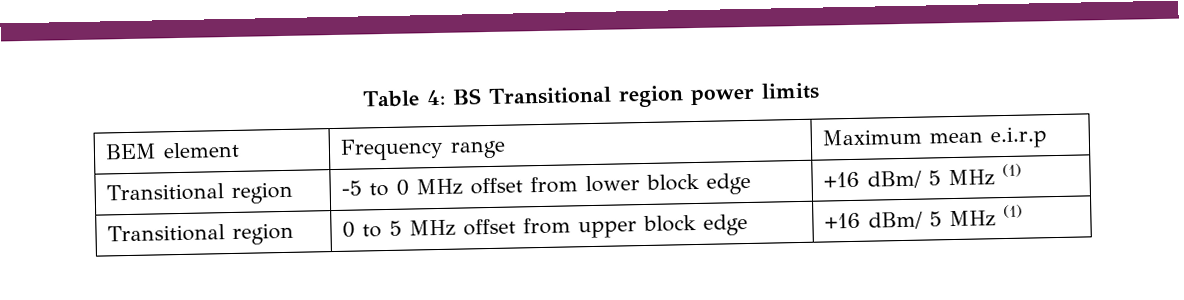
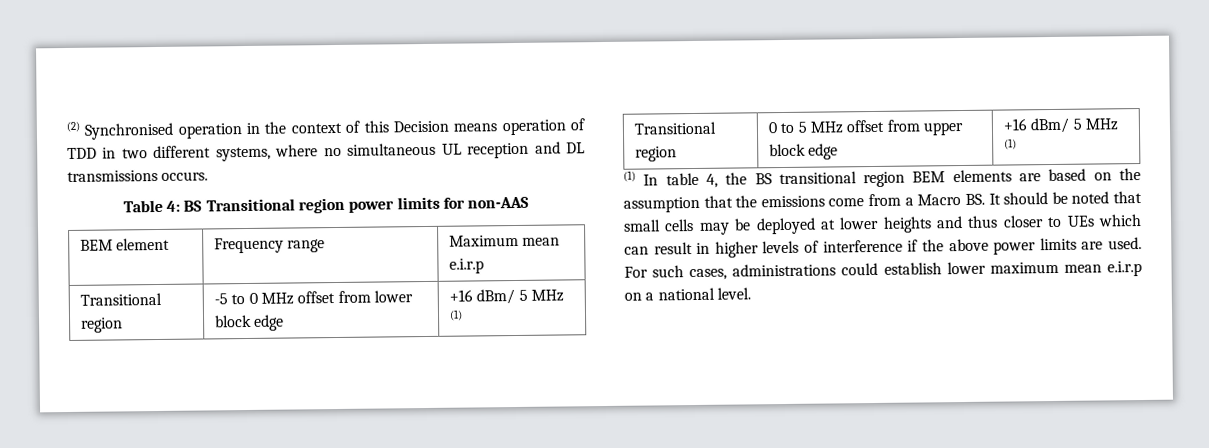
(362, 99) none -> [66,118,586,140] [67,141,585,162] [67,169,209,182] (2) Synchronised operation in the context of this Decision means operation of TDD in two different systems, where no simultaneous UL reception and DL transmissions occurs. //
(820, 91) none -> [442,196,530,209] for non-AAS
(1024, 211) none -> [623,168,1141,188] [623,190,1143,213] [623,214,1142,235] [624,236,1143,258] [624,261,1142,281] [624,287,751,301] // (1) In table 4, the BS transitional region BEM elements are based on the assumption that the emissions come from a Macro BS. It should be noted that small cells may be deployed at lower heights and thus closer to UEs which can result in higher levels of interference if the above power limits are used. For such cases, administrations could establish lower maximum mean e.i.r.p on a national level.

